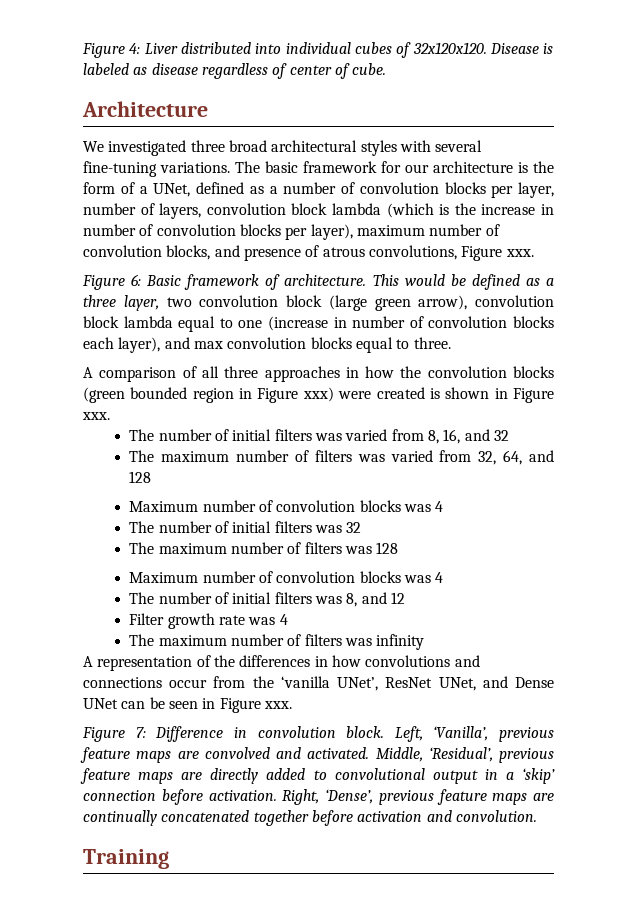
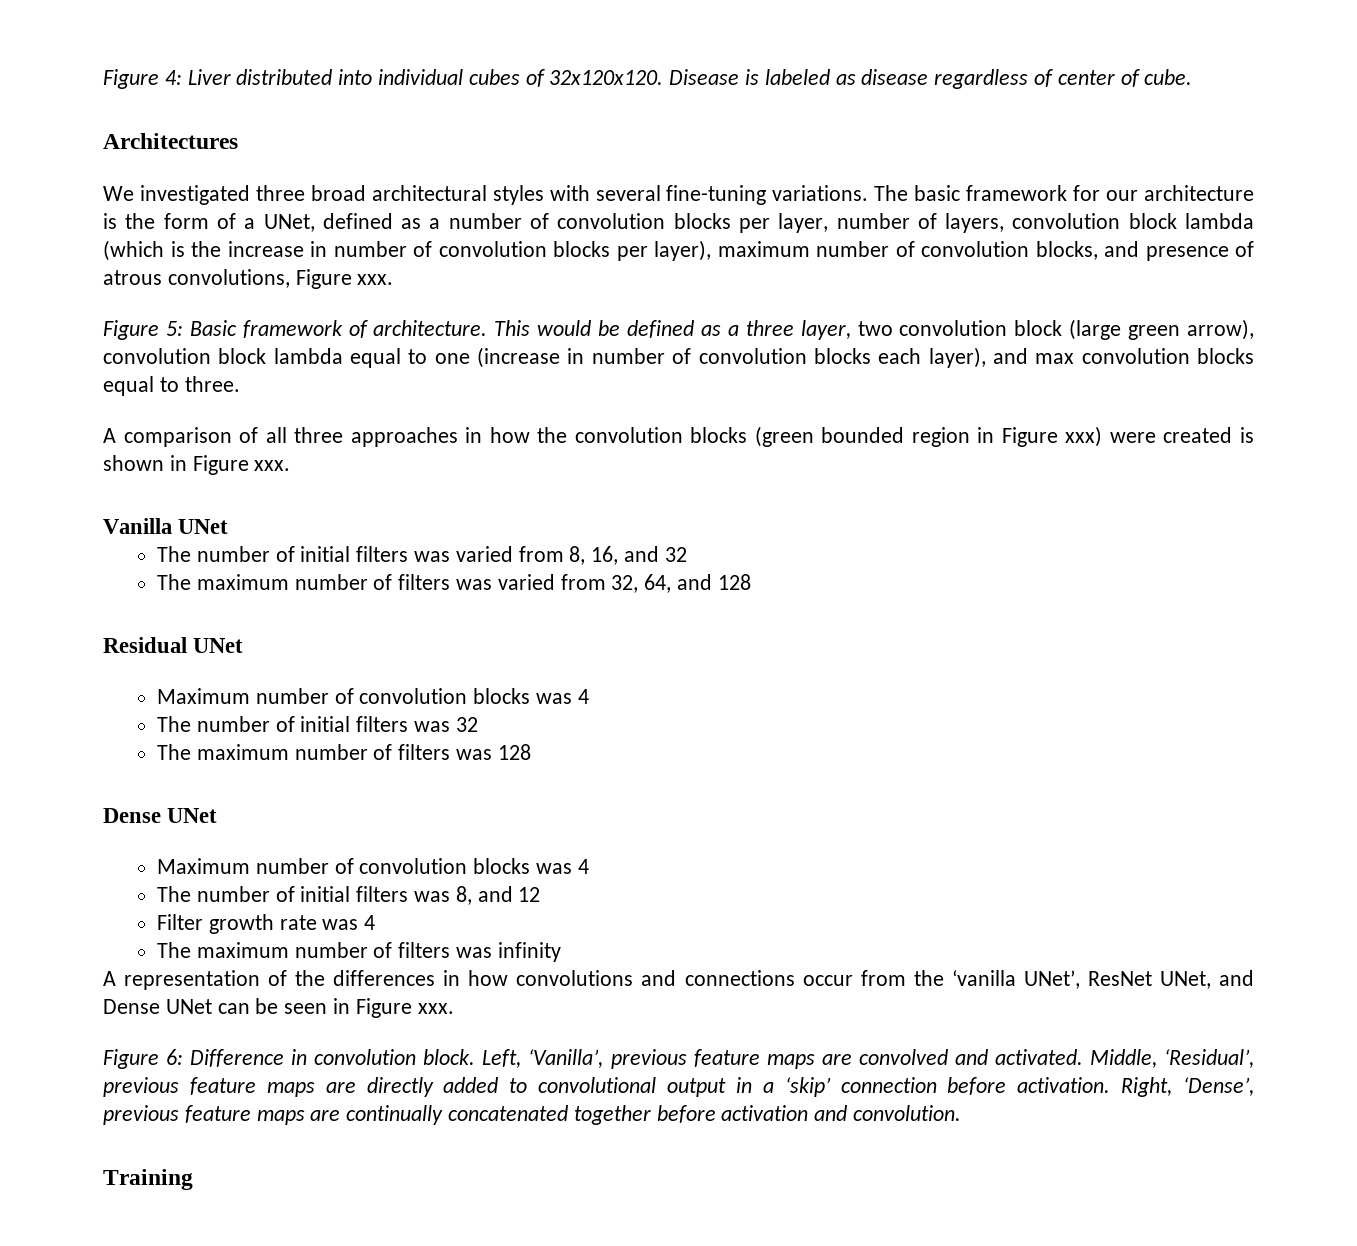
[82,101,208,117] Architecture -> [103,133,238,149] Architectures
[131,274,142,286] 6: -> [165,321,183,336] 5:
(110, 416) none -> [103,518,229,534] // Vanilla UNet
(152, 477) none -> [103,637,244,653] // Residual UNet
(399, 548) none -> [103,808,218,823] // Dense UNet
[135,727,146,738] 7: -> [166,1049,184,1065] 6:

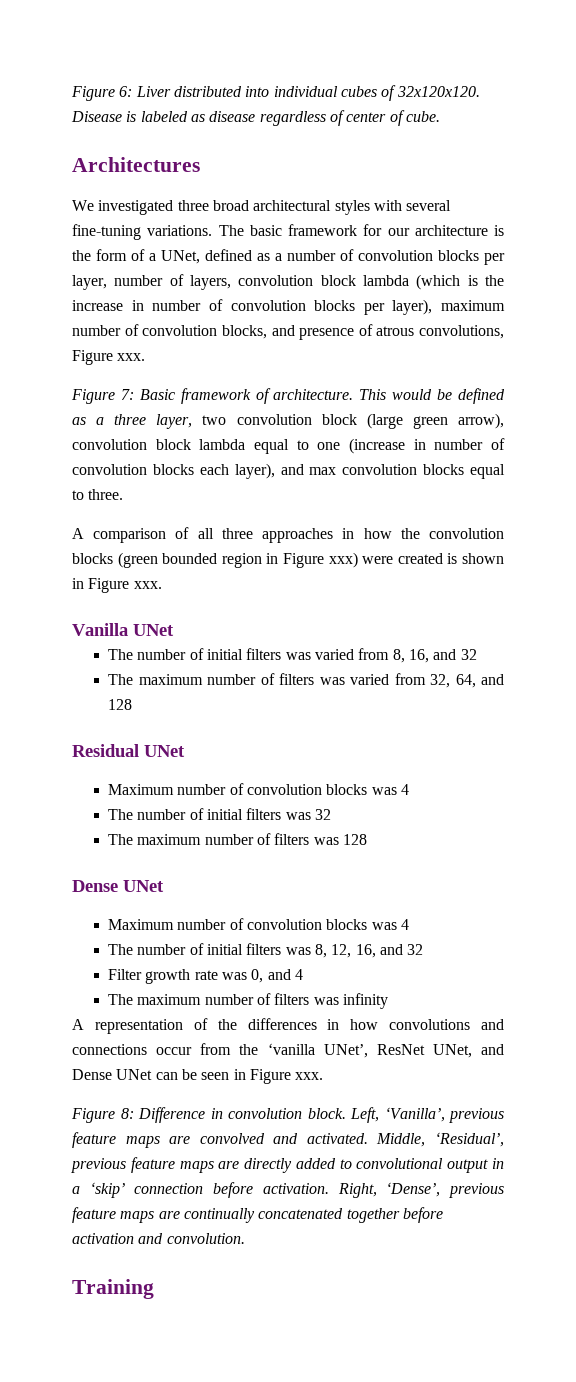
[103,69,182,89] Figure 4: -> [71,86,133,101] Figure 6:
[165,321,183,336] 5: -> [120,389,134,400] 7:
[477,886,541,902] and 12 -> [331,944,424,958] 12, 16, and 32
(359, 924) none -> [251,969,291,983] 0, and
[166,1049,184,1065] 6: -> [120,1108,134,1119] 8:

